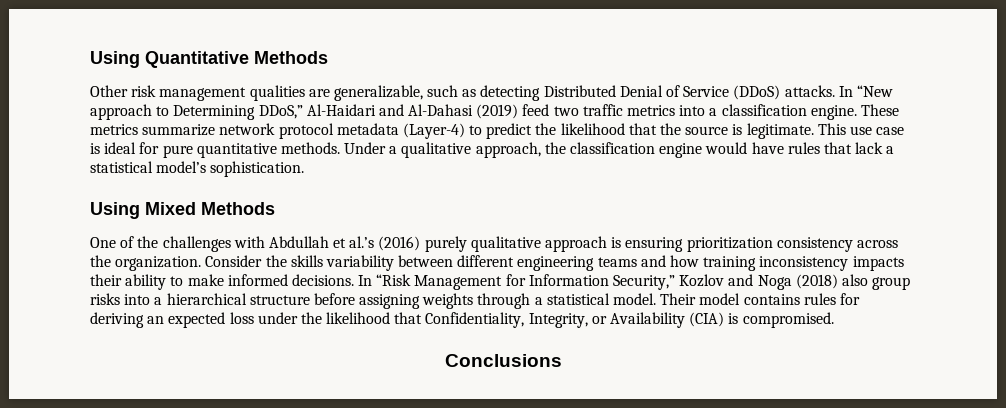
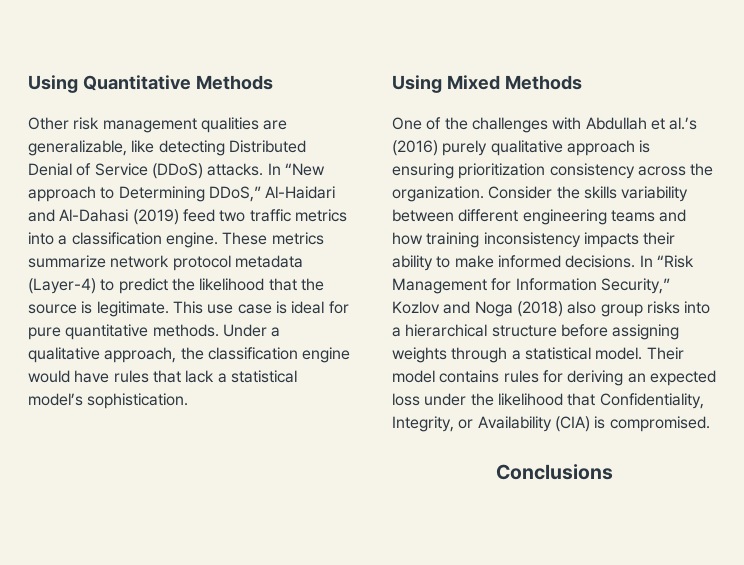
[427,85,477,97] such as -> [131,140,155,153] like

